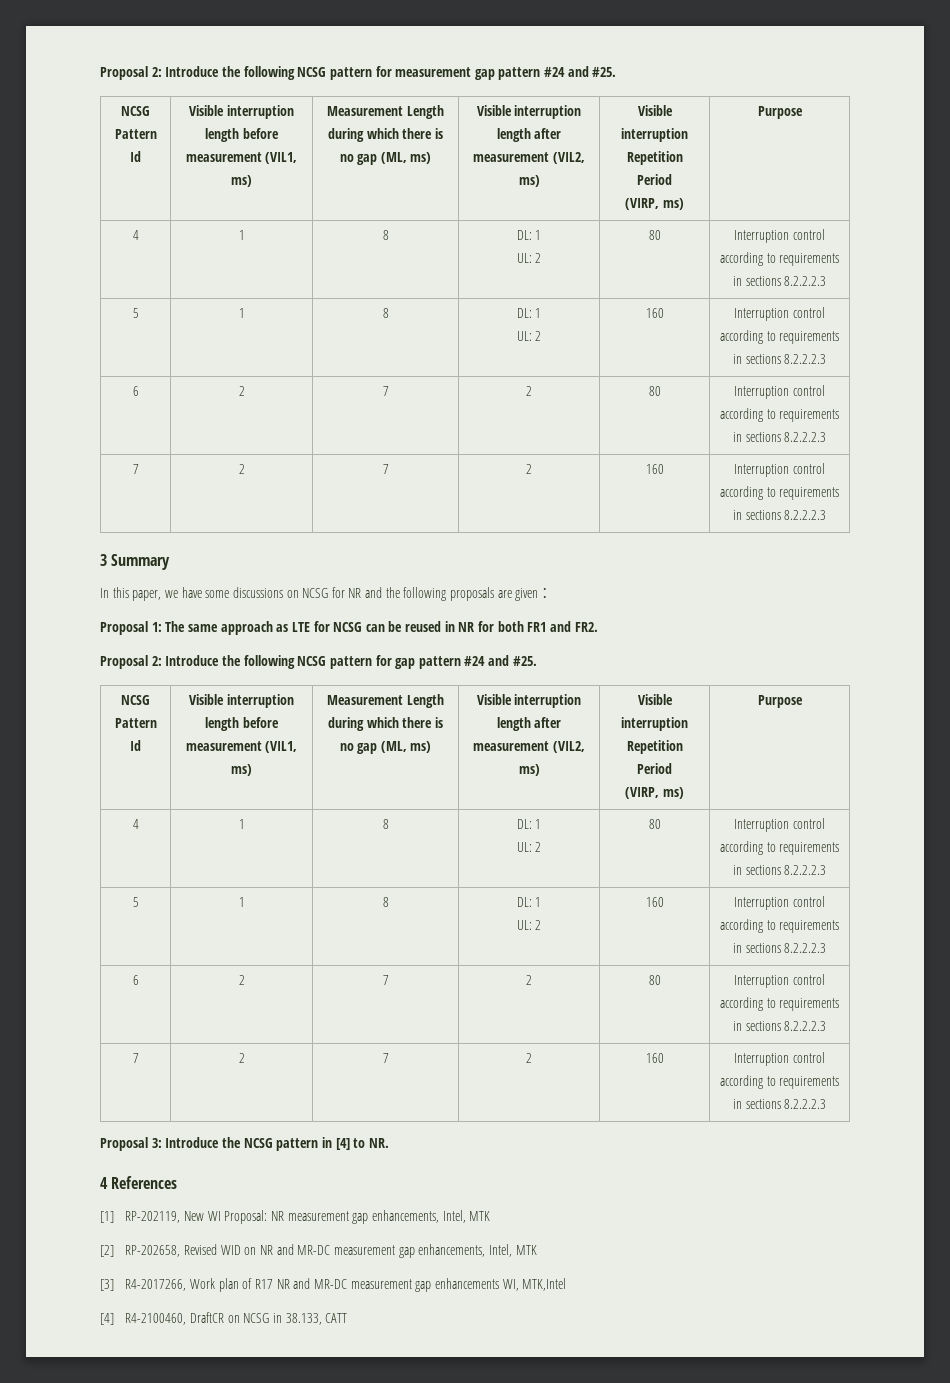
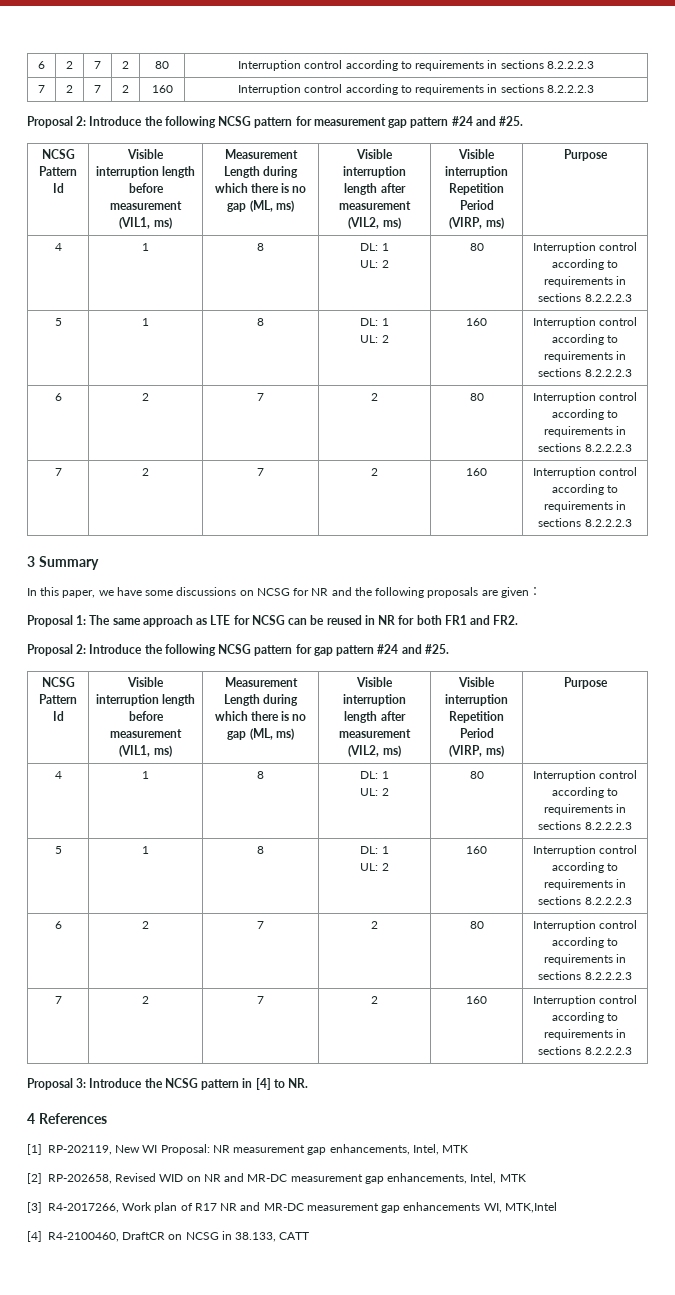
(100, 73) none -> [38,61,45,69] [66,61,73,69] [94,61,101,69] [122,61,129,69] [155,61,169,69] [238,60,594,71] [38,85,45,93] [66,85,73,93] [94,85,101,93] [122,85,129,93] [151,85,173,93] [238,84,594,95] 6 | 2 | 7 | 2 | 80 | Interruption control according to requirements in sections 8.2.2.2.3 // 7 | 2 | 7 | 2 | 160 | Interruption control according to requirements in sections 8.2.2.2.3 //

